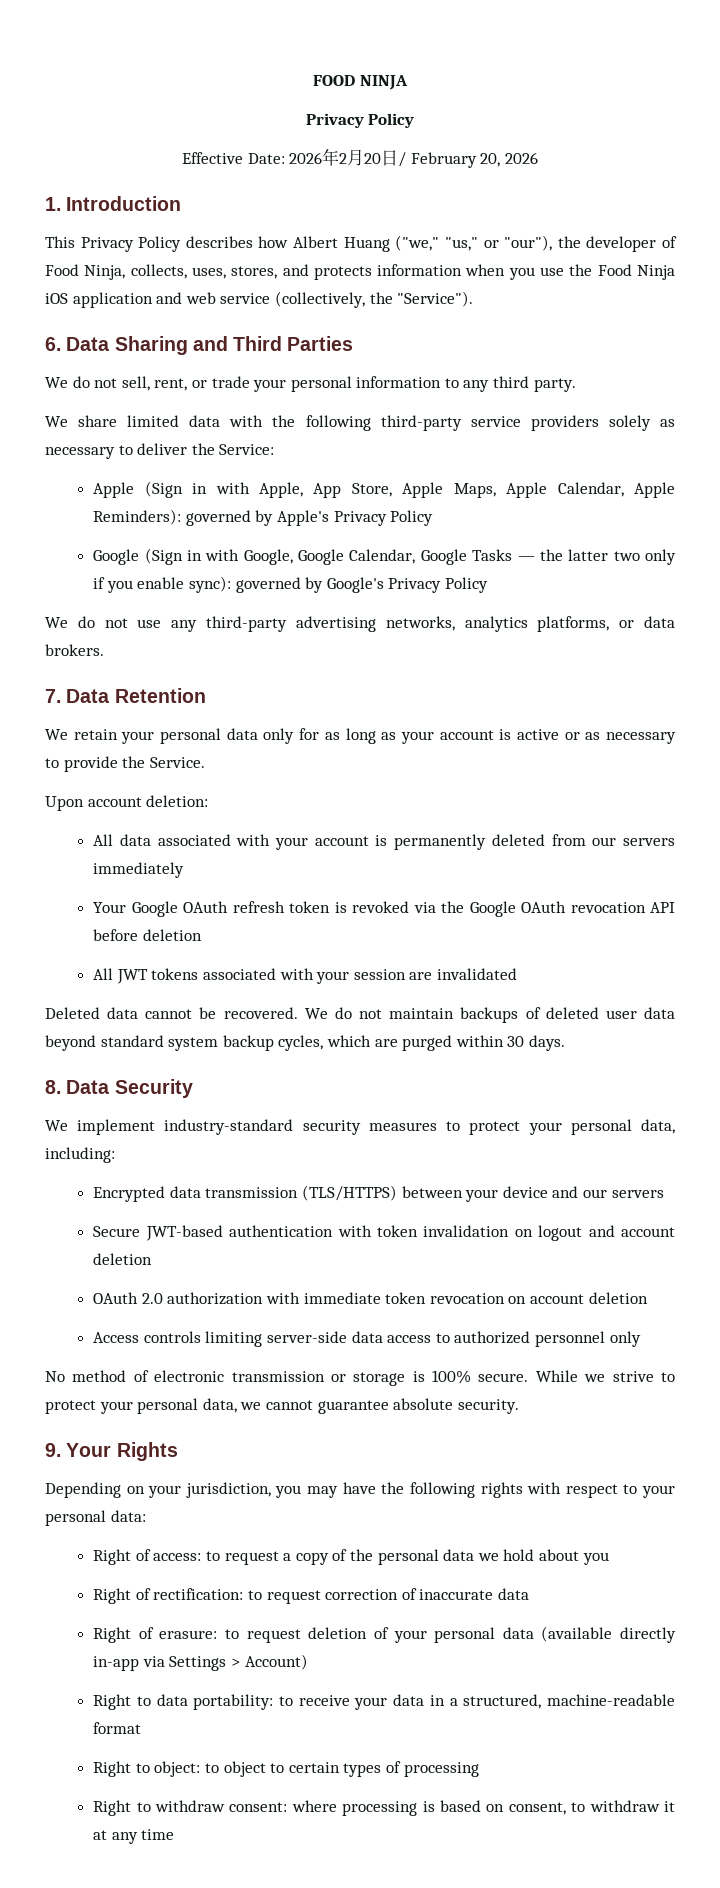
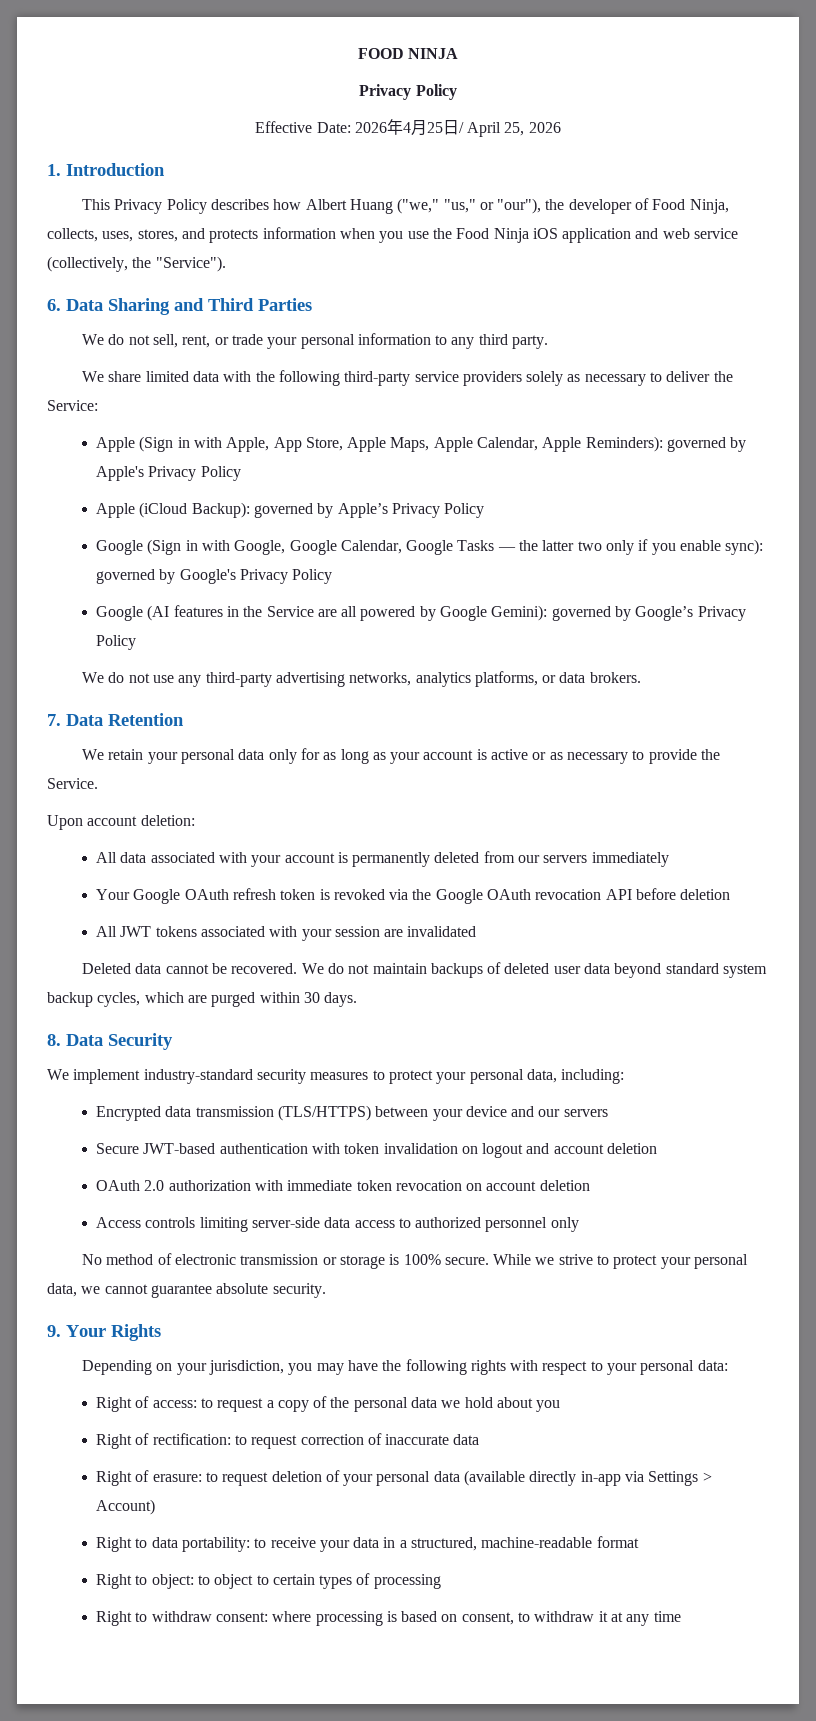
[339,149,501,168] 2月20日/ February 20, -> [402,120,525,137] 4月25日/ April 25,
(434, 518) none -> [95,502,485,518] // Apple (iCloud Backup): governed by Apple’s Privacy Policy
(488, 585) none -> [95,605,746,621] [95,635,136,650] // Google (AI features in the Service are all powered by Google Gemini): governed by Google’s Privacy Policy

